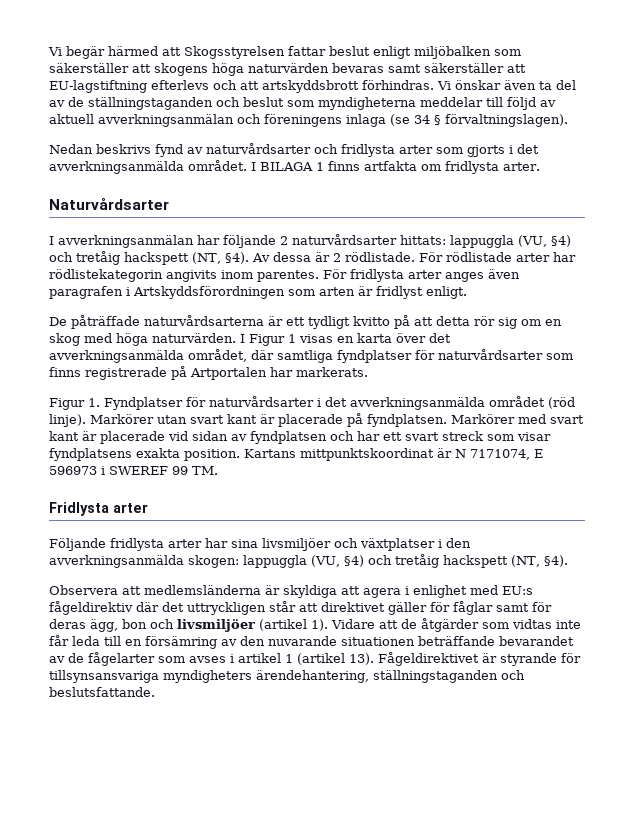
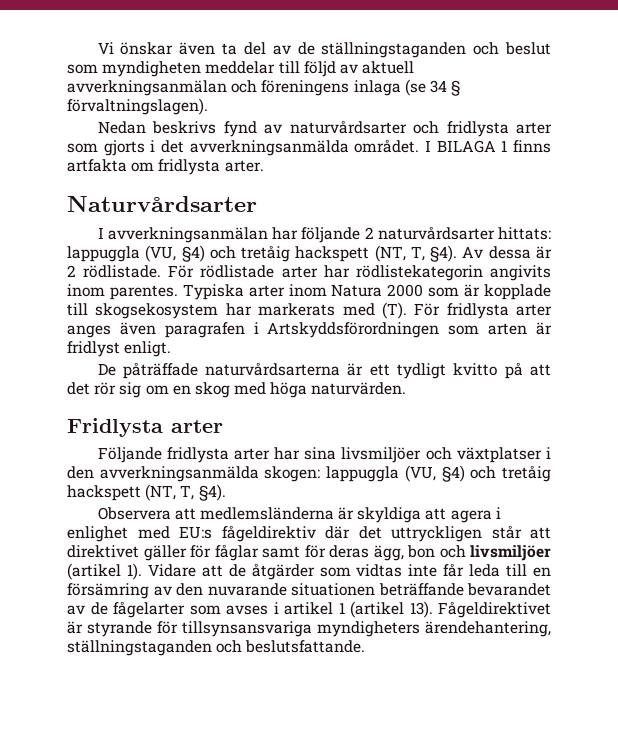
[48,46,521,59] [49,63,526,76] [49,80,451,93] Vi begär härmed att Skogsstyrelsen fattar beslut enligt miljöbalken som säkerställer att skogens höga naturvärden bevaras samt säkerställer att EU-lagstiftning efterlevs och att artskyddsbrott förhindras. Vi -> [97,42,114,54] Vi
[318,97,416,110] myndigheterna -> [102,61,202,77] myndigheten
(221, 258) none -> [410,246,425,261] T,
(319, 276) none -> [182,284,552,300] [67,302,407,319] Typiska arter inom Natura 2000 som är kopplade till skogsekosystem har markerats med (T).
[436,316,470,326] detta -> [67,382,90,395] det
[240,333,451,346] [49,349,573,363] [49,366,368,380] [49,396,575,410] [49,413,584,427] [49,431,551,444] [49,448,543,461] [49,466,218,475] I Figur 1 visas en karta över det avverkningsanmälda området, där samtliga fyndplatser för naturvårdsarter som finns registrerade på Artportalen har markerats. // Figur 1. Fyndplatser för naturvårdsarter i det avverkningsanmälda området (röd linje). Markörer utan svart kant är placerade på fyndplatsen. Markörer med svart kant är placerade vid sidan av fyndplatsen och har ett svart streck som visar fyndplatsens exakta position. Kartans mittpunktskoordinat är N 7171074, E 596973 i SWEREF 99 TM. -> (407, 388) none
(540, 561) none -> [180,485,195,500] T,

